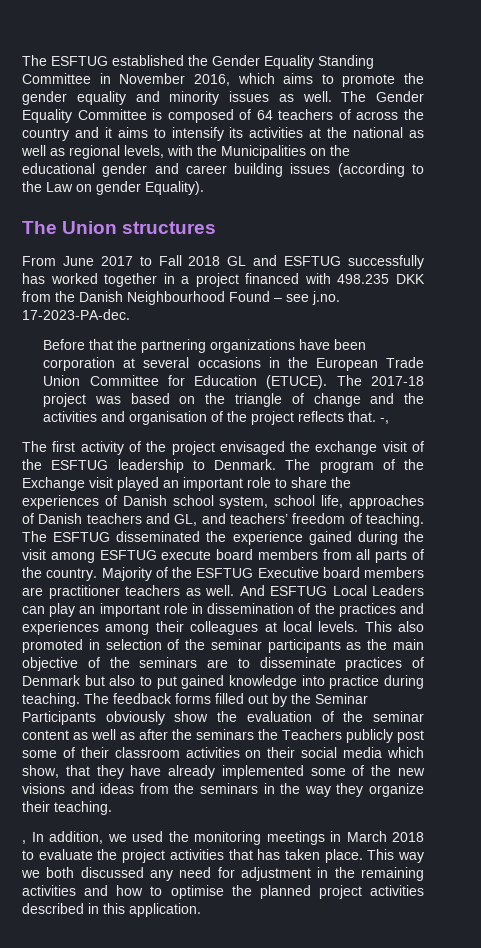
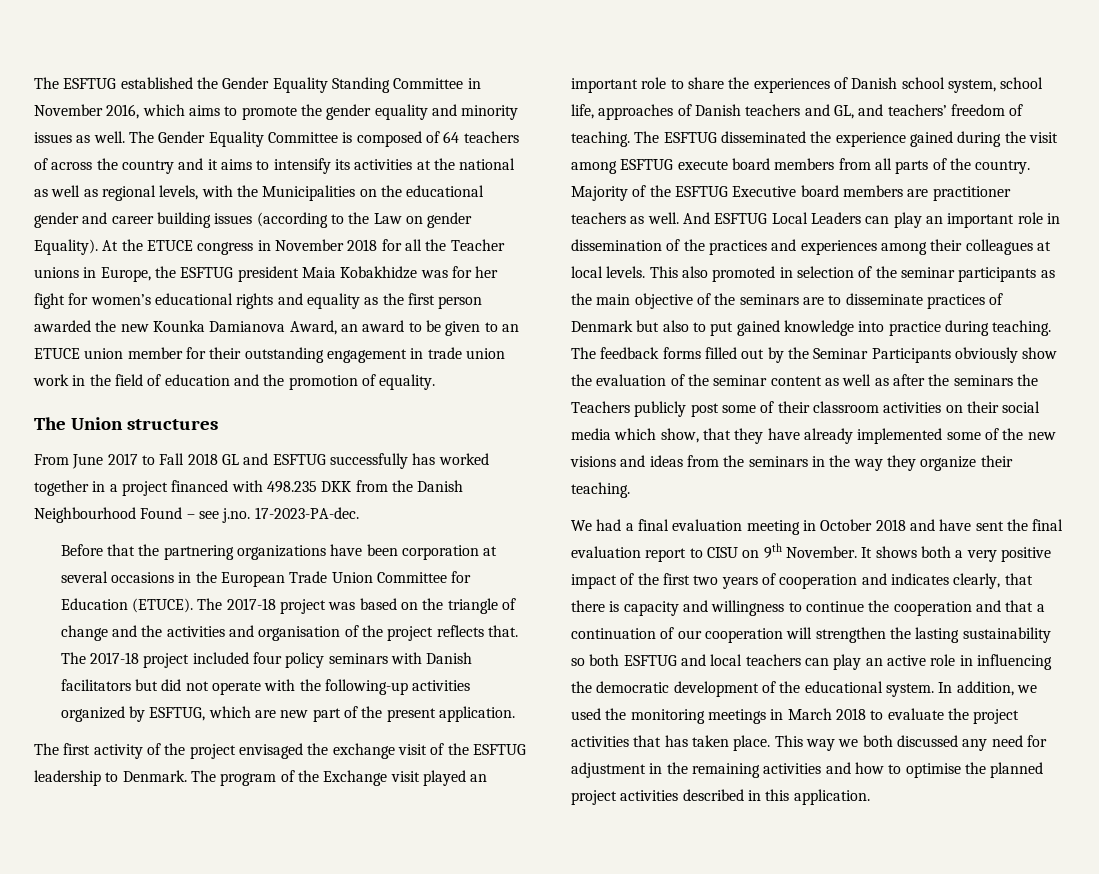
(204, 188) none -> [102,239,505,255] [34,266,499,282] [34,293,483,309] [34,320,519,336] [34,347,505,363] [33,374,436,390] At the ETUCE congress in November 2018 for all the Teacher unions in Europe, the ESFTUG president Maia Kobakhidze was for her fight for women’s educational rights and equality as the first person awarded the new Kounka Damianova Award, an award to be given to an ETUCE union member for their outstanding engagement in trade union work in the field of education and the promotion of equality.
[380,418,390,424] -, -> [60,652,473,668] [60,679,471,695] [60,706,516,722] The 2017-18 project included four policy seminars with Danish facilitators but did not operate with the following-up activities organized by ESFTUG, which are new part of the present application.
[22,840,26,844] , -> [571,519,1064,535] [571,543,1051,562] [571,573,1033,589] [571,600,1045,616] [571,627,1051,643] [571,654,1052,670] [571,681,934,697] We had a final evaluation meeting in October 2018 and have sent the final evaluation report to CISU on 9th November. It shows both a very positive impact of the first two years of cooperation and indicates clearly, that there is capacity and willingness to continue the cooperation and that a continuation of our cooperation will strengthen the lasting sustainability so both ESFTUG and local teachers can play an active role in influencing the democratic development of the educational system.

